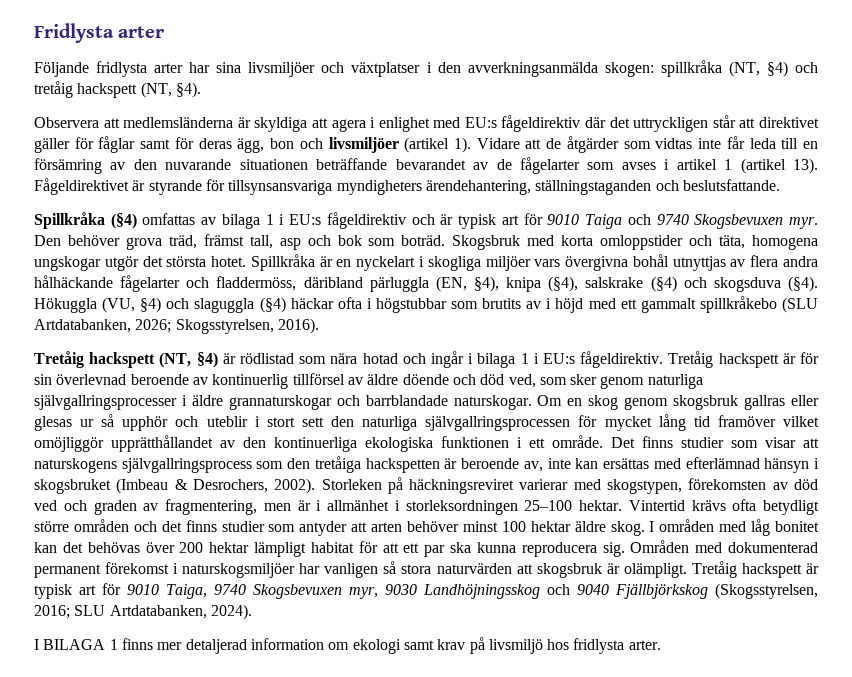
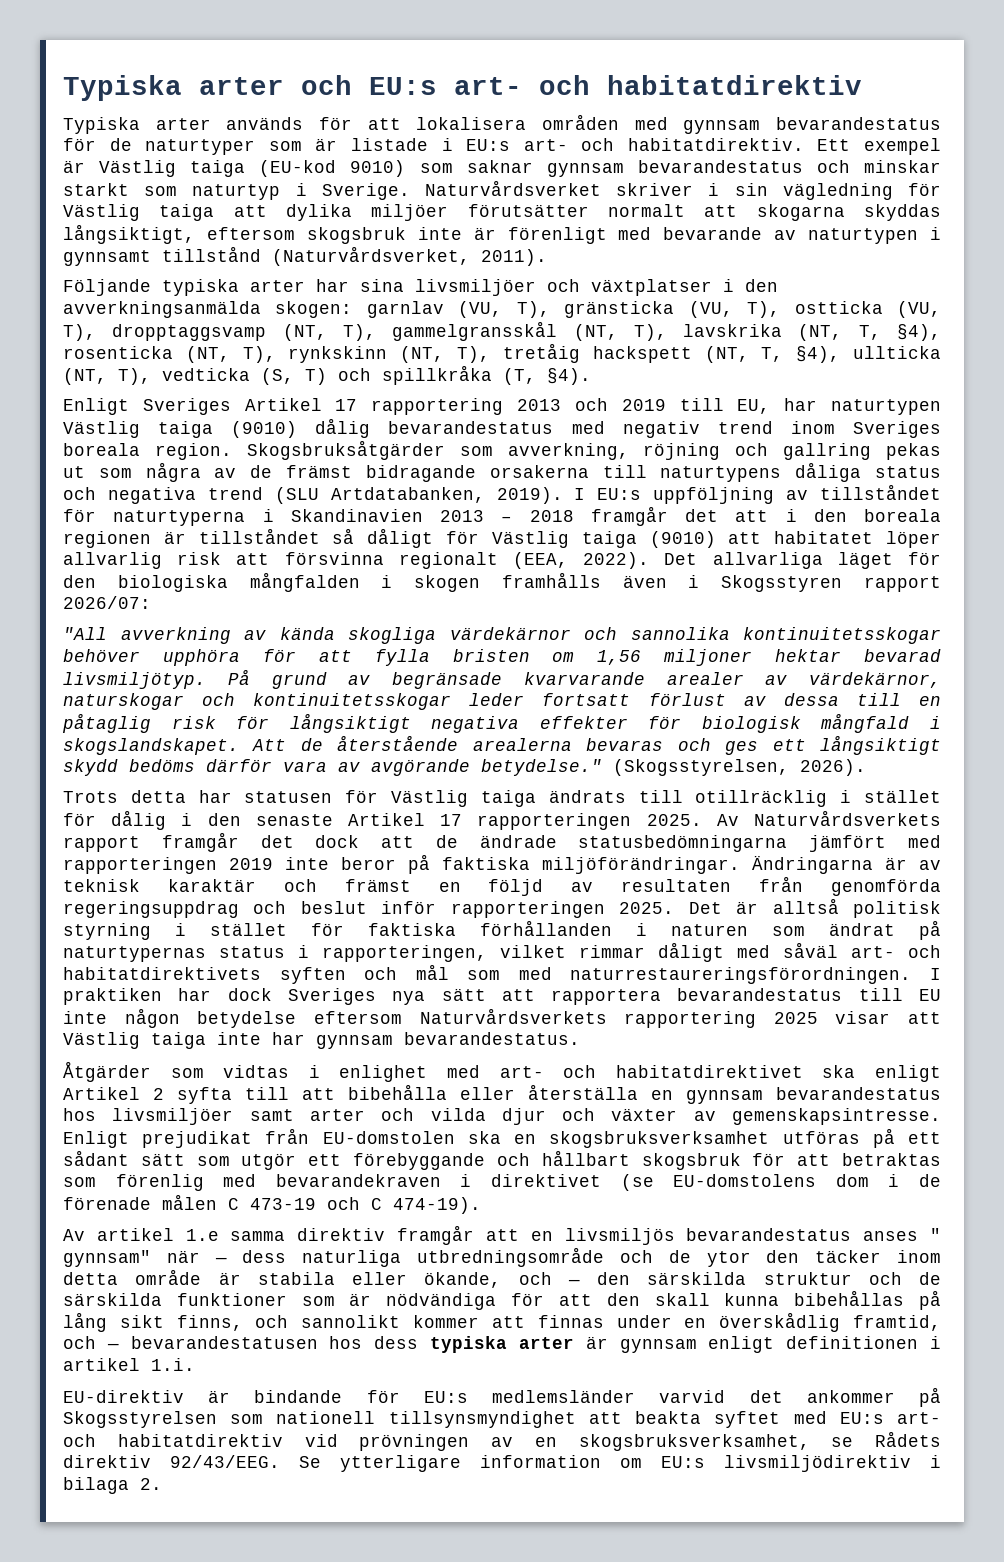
[34,23,165,43] Fridlysta arter -> [63,75,862,101] [63,114,941,134] [63,138,942,155] [63,160,942,177] [63,180,942,200] [63,204,942,221] [63,224,941,244] [63,246,547,266] Typiska arter och EU:s art- och habitatdirektiv // Typiska arter används för att lokalisera områden med gynnsam bevarandestatus för de naturtyper som är listade i EU:s art- och habitatdirektiv. Ett exempel är Västlig taiga (EU-kod 9010) som saknar gynnsam bevarandestatus och minskar starkt som naturtyp i Sverige. Naturvårdsverket skriver i sin vägledning för Västlig taiga att dylika miljöer förutsätter normalt att skogarna skyddas långsiktigt, eftersom skogsbruk inte är förenligt med bevarande av naturtypen i gynnsamt tillstånd (Naturvårdsverket, 2011).
[96,61,148,77] fridlysta -> [162,279,239,296] typiska
[660,60,819,77] [34,81,201,98] [34,115,819,132] [34,136,819,153] [34,157,818,174] [34,178,780,195] [34,212,818,229] [34,234,819,250] [34,254,819,271] [34,275,818,292] [34,296,819,313] [34,318,319,334] [34,351,820,368] [34,373,703,389] [34,395,819,410] [34,414,819,431] [34,435,819,452] [34,456,820,473] [34,477,818,494] [34,499,819,515] [34,519,819,536] [34,540,818,557] [34,561,820,578] [34,583,818,599] [34,604,252,620] [34,637,661,654] spillkråka (NT, §4) och tretåig hackspett (NT, §4). // Observera att medlemsländerna är skyldiga att agera i enlighet med EU:s fågeldirektiv där det uttryckligen står att direktivet gäller för fåglar samt för deras ägg, bon och livsmiljöer (artikel 1). Vidare att de åtgärder som vidtas inte får leda till en försämring av den nuvarande situationen beträffande bevarandet av de fågelarter som avses i artikel 1 (artikel 13). Fågeldirektivet är styrande för tillsynsansvariga myndigheters ärendehantering, ställningstaganden och beslutsfattande. // Spillkråka (§4) omfattas av bilaga 1 i EU:s fågeldirektiv och är typisk art för 9010 Taiga och 9740 Skogsbevuxen myr. Den behöver grova träd, främst tall, asp och bok som boträd. Skogsbruk med korta omloppstider och täta, homogena ungskogar utgör det största hotet. Spillkråka är en nyckelart i skogliga miljöer vars övergivna bohål utnyttjas av flera andra hålhäckande fågelarter och fladdermöss, däribland pärluggla (EN, §4), knipa (§4), salskrake (§4) och skogsduva (§4). Hökuggla (VU, §4) och slaguggla (§4) häckar ofta i högstubbar som brutits av i höjd med ett gammalt spillkråkebo (SLU Artdatabanken, 2026; Skogsstyrelsen, 2016). // Tretåig hackspett (NT, §4) är rödlistad som nära hotad och ingår i bilaga 1 i EU:s fågeldirektiv. Tretåig hackspett är för sin överlevnad beroende av kontinuerlig tillförsel av äldre döende och död ved, som sker genom naturliga självgallringsprocesser i äldre grannaturskogar och barrblandade naturskogar. Om en skog genom skogsbruk gallras eller glesas ur så upphör och uteblir i stort sett den naturliga självgallringsprocessen för mycket lång tid framöver vilket omöjliggör upprätthållandet av den kontinuerliga ekologiska funktionen i ett område. Det finns studier som visar att naturskogens självgallringsprocess som den tretåiga hackspetten är beroende av, inte kan ersättas med efterlämnad hänsyn i skogsbruket (Imbeau & Desrochers, 2002). Storleken på häckningsreviret varierar med skogstypen, förekomsten av död ved och graden av fragmentering, men är i allmänhet i storleksordningen 25–100 hektar. Vintertid krävs ofta betydligt större områden och det finns studier som antyder att arten behöver minst 100 hektar äldre skog. I områden med låg bonitet kan det behövas över 200 hektar lämpligt habitat för att ett par ska kunna reproducera sig. Områden med dokumenterad permanent förekomst i naturskogsmiljöer har vanligen så stora naturvärden att skogsbruk är olämpligt. Tretåig hackspett är typisk art för 9010 Taiga, 9740 Skogsbevuxen myr, 9030 Landhöjningsskog och 9040 Fjällbjörkskog (Skogsstyrelsen, 2016; SLU Artdatabanken, 2024). // I BILAGA 1 finns mer detaljerad information om ekologi samt krav på livsmiljö hos fridlysta arter. -> [366,301,942,318] [63,321,941,341] [63,343,942,363] [63,365,591,385] [63,398,942,415] [63,418,941,438] [63,440,941,460] [63,462,942,482] [63,484,941,504] [63,506,941,526] [63,528,942,548] [63,552,942,569] [63,572,942,592] [63,596,151,609] [63,627,941,644] [63,649,941,666] [63,669,941,689] [63,693,941,710] [62,713,941,733] [63,735,942,755] [63,759,866,776] [63,790,942,807] [63,810,941,830] [63,832,942,852] [63,854,941,874] [63,876,942,896] [63,898,942,918] [63,920,941,940] [63,942,941,962] [63,964,941,984] [63,988,941,1005] [63,1008,941,1028] [63,1032,580,1049] [63,1061,942,1082] [63,1084,941,1104] [63,1108,941,1125] [63,1128,941,1148] [63,1150,942,1170] [63,1174,942,1191] [63,1194,481,1214] [63,1225,942,1245] [63,1247,942,1267] [63,1269,941,1288] [63,1290,942,1310] [63,1312,942,1332] [63,1336,942,1353] [63,1358,195,1371] [63,1387,941,1407] [63,1411,941,1428] [63,1431,941,1451] [63,1455,941,1472] [63,1477,162,1494] garnlav (VU, T), gränsticka (VU, T), ostticka (VU, T), dropptaggsvamp (NT, T), gammelgransskål (NT, T), lavskrika (NT, T, §4), rosenticka (NT, T), rynkskinn (NT, T), tretåig hackspett (NT, T, §4), ullticka (NT, T), vedticka (S, T) och spillkråka (T, §4). // Enligt Sveriges Artikel 17 rapportering 2013 och 2019 till EU, har naturtypen Västlig taiga (9010) dålig bevarandestatus med negativ trend inom Sveriges boreala region. Skogsbruksåtgärder som avverkning, röjning och gallring pekas ut som några av de främst bidragande orsakerna till naturtypens dåliga status och negativa trend (SLU Artdatabanken, 2019). I EU:s uppföljning av tillståndet för naturtyperna i Skandinavien 2013 – 2018 framgår det att i den boreala regionen är tillståndet så dåligt för Västlig taiga (9010) att habitatet löper allvarlig risk att försvinna regionalt (EEA, 2022). Det allvarliga läget för den biologiska mångfalden i skogen framhålls även i Skogsstyren rapport 2026/07: // "All avverkning av kända skogliga värdekärnor och sannolika kontinuitetsskogar behöver upphöra för att fylla bristen om 1,56 miljoner hektar bevarad livsmiljötyp. På grund av begränsade kvarvarande arealer av värdekärnor, naturskogar och kontinuitetsskogar leder fortsatt förlust av dessa till en påtaglig risk för långsiktigt negativa effekter för biologisk mångfald i skogslandskapet. Att de återstående arealerna bevaras och ges ett långsiktigt skydd bedöms därför vara av avgörande betydelse." (Skogsstyrelsen, 2026). // Trots detta har statusen för Västlig taiga ändrats till otillräcklig i stället för dålig i den senaste Artikel 17 rapporteringen 2025. Av Naturvårdsverkets rapport framgår det dock att de ändrade statusbedömningarna jämfört med rapporteringen 2019 inte beror på faktiska miljöförändringar. Ändringarna är av teknisk karaktär och främst en följd av resultaten från genomförda regeringsuppdrag och beslut inför rapporteringen 2025. Det är alltså politisk styrning i stället för faktiska förhållanden i naturen som ändrat på naturtypernas status i rapporteringen, vilket rimmar dåligt med såväl art- och habitatdirektivets syften och mål som med naturrestaureringsförordningen. I praktiken har dock Sveriges nya sätt att rapportera bevarandestatus till EU inte någon betydelse eftersom Naturvårdsverkets rapportering 2025 visar att Västlig taiga inte har gynnsam bevarandestatus. // Åtgärder som vidtas i enlighet med art- och habitatdirektivet ska enligt Artikel 2 syfta till att bibehålla eller återställa en gynnsam bevarandestatus hos livsmiljöer samt arter och vilda djur och växter av gemenskapsintresse. Enligt prejudikat från EU-domstolen ska en skogsbruksverksamhet utföras på ett sådant sätt som utgör ett förebyggande och hållbart skogsbruk för att betraktas som förenlig med bevarandekraven i direktivet (se EU-domstolens dom i de förenade målen C 473-19 och C 474-19). // Av artikel 1.e samma direktiv framgår att en livsmiljös bevarandestatus anses " gynnsam" när — dess naturliga utbredningsområde och de ytor den täcker inom detta område är stabila eller ökande, och — den särskilda struktur och de särskilda funktioner som är nödvändiga för att den skall kunna bibehållas på lång sikt finns, och sannolikt kommer att finnas under en överskådlig framtid, och — bevarandestatusen hos dess typiska arter är gynnsam enligt definitionen i artikel 1.i. // EU-direktiv är bindande för EU:s medlemsländer varvid det ankommer på Skogsstyrelsen som nationell tillsynsmyndighet att beakta syftet med EU:s art- och habitatdirektiv vid prövningen av en skogsbruksverksamhet, se Rådets direktiv 92/43/EEG. Se ytterligare information om EU:s livsmiljödirektiv i bilaga 2.

